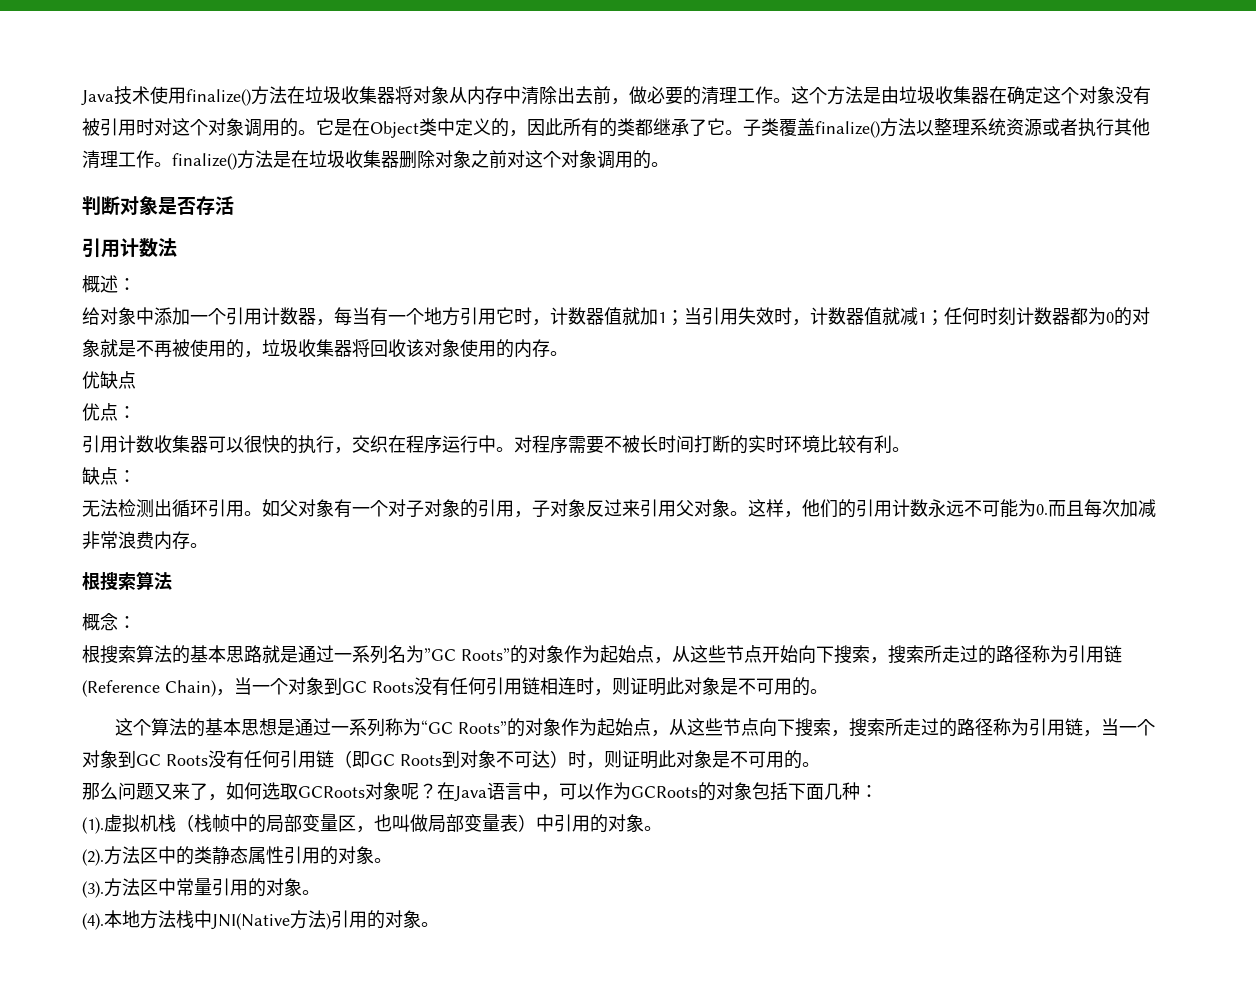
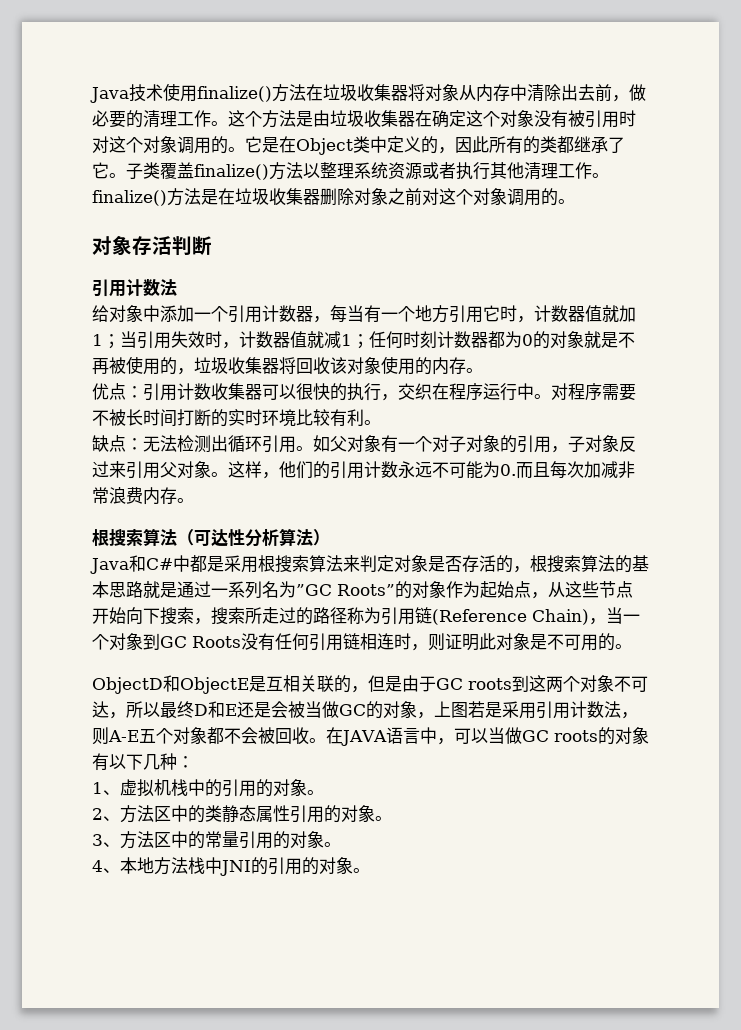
(669, 164) none -> [92,236,172,255] 对象存活
[120,196,234,215] [82,238,177,258] [82,275,136,293] 对象是否存活 // 引用计数法 // 概述： -> [92,279,177,297] // 引用计数法
[82,371,136,389] // 优缺点 -> (483, 370) none
(136, 412) // -> (143, 392) none
(136, 476) // -> (143, 444) none
[82,613,136,631] // 概念： // -> [177,528,330,547] [90,555,530,574] （可达性分析算法） // Java和C#中都是采用根搜索算法来判定对象是否存活的，
[115,718,1156,737] [82,750,820,769] [82,782,824,802] 这个算法的基本思想是通过一系列称为“GC Roots”的对象作为起始点，从这些节点向下搜索，搜索所走过的路径称为引用链，当一个对象到GC Roots没有任何引用链（即GC Roots到对象不可达）时，则证明此对象是不可用的。 // 那么问题又来了，如何选取GCRoots对象呢？在Java语言中，可以作为GCRoots的对象包括下面 -> [92,675,648,694] [92,701,638,719] [92,727,649,746] [92,753,143,771] ObjectD和ObjectE是互相关联的，但是由于GC roots到这两个对象不可达，所以最终D和E还是会被当做GC的对象，上图若是采用引用计数法，则A-E五个对象都不会被回收。在JAVA语言中，可以当做GC roots的对象有以下
[82,817,104,834] (1). -> [92,782,120,795] 1、
[176,814,662,833] [82,849,104,866] （栈帧中的局部变量区，也叫做局部变量表）中引用的对象。 // (2). -> [188,779,324,797] [92,808,120,821] 中的引用的对象。 // 2、
[82,878,176,898] (3).方法区中 -> [92,831,205,849] 3、方法区中的
[82,913,104,930] (4). -> [92,860,120,873] 4、
[211,910,331,930] JNI(Native方法) -> [220,857,268,876] JNI的

